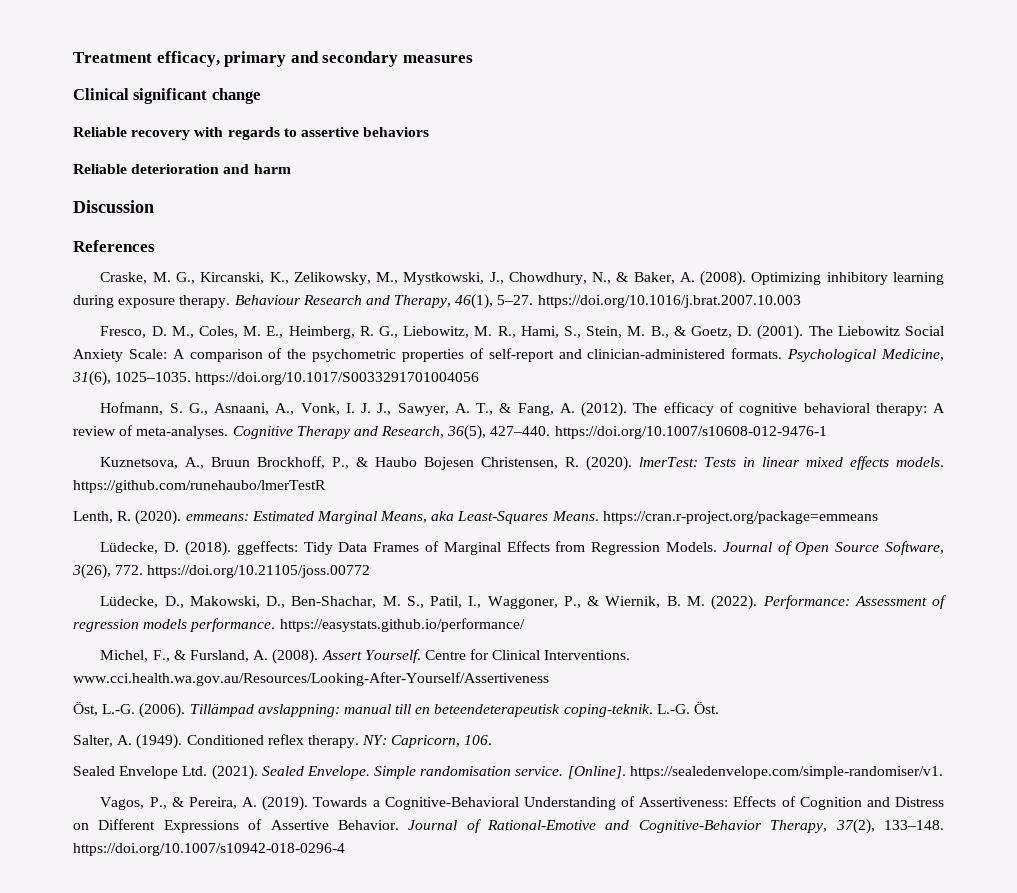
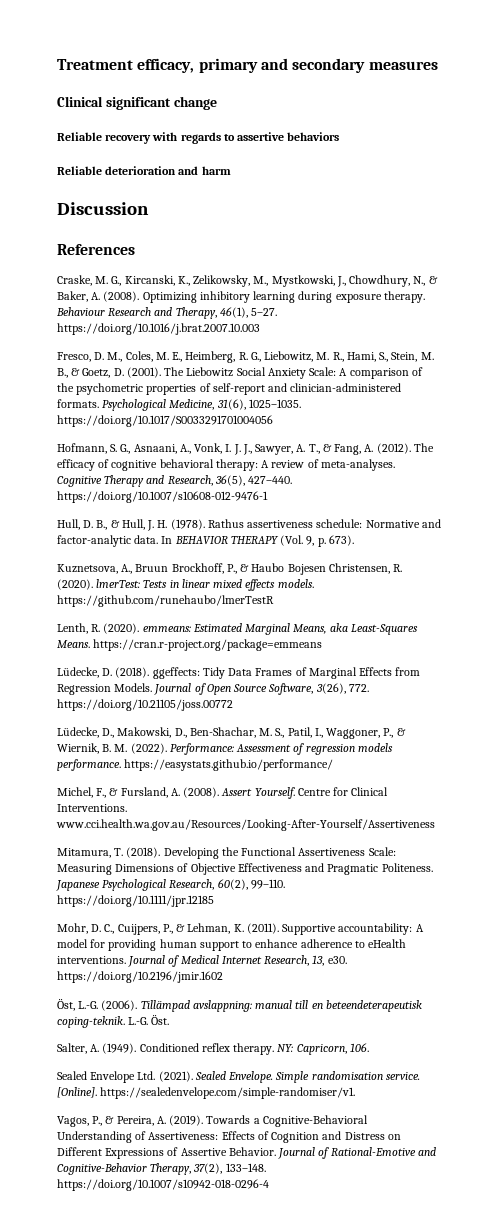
(827, 432) none -> [57,519,441,531] [57,535,354,547] // Hull, D. B., & Hull, J. H. (1978). Rathus assertiveness schedule: Normative and factor-analytic data. In BEHAVIOR THERAPY (Vol. 9, p. 673).
(549, 679) none -> [57,847,396,859] [57,863,433,875] [56,879,285,891] [57,895,214,907] [57,923,424,935] [57,939,407,951] [57,955,347,967] [57,971,223,983] // Mitamura, T. (2018). Developing the Functional Assertiveness Scale: Measuring Dimensions of Objective Effectiveness and Pragmatic Politeness. Japanese Psychological Research, 60(2), 99–110. https://doi.org/10.1111/jpr.12185 // Mohr, D. C., Cuijpers, P., & Lehman, K. (2011). Supportive accountability: A model for providing human support to enhance adherence to eHealth interventions. Journal of Medical Internet Research, 13, e30. https://doi.org/10.2196/jmir.1602

